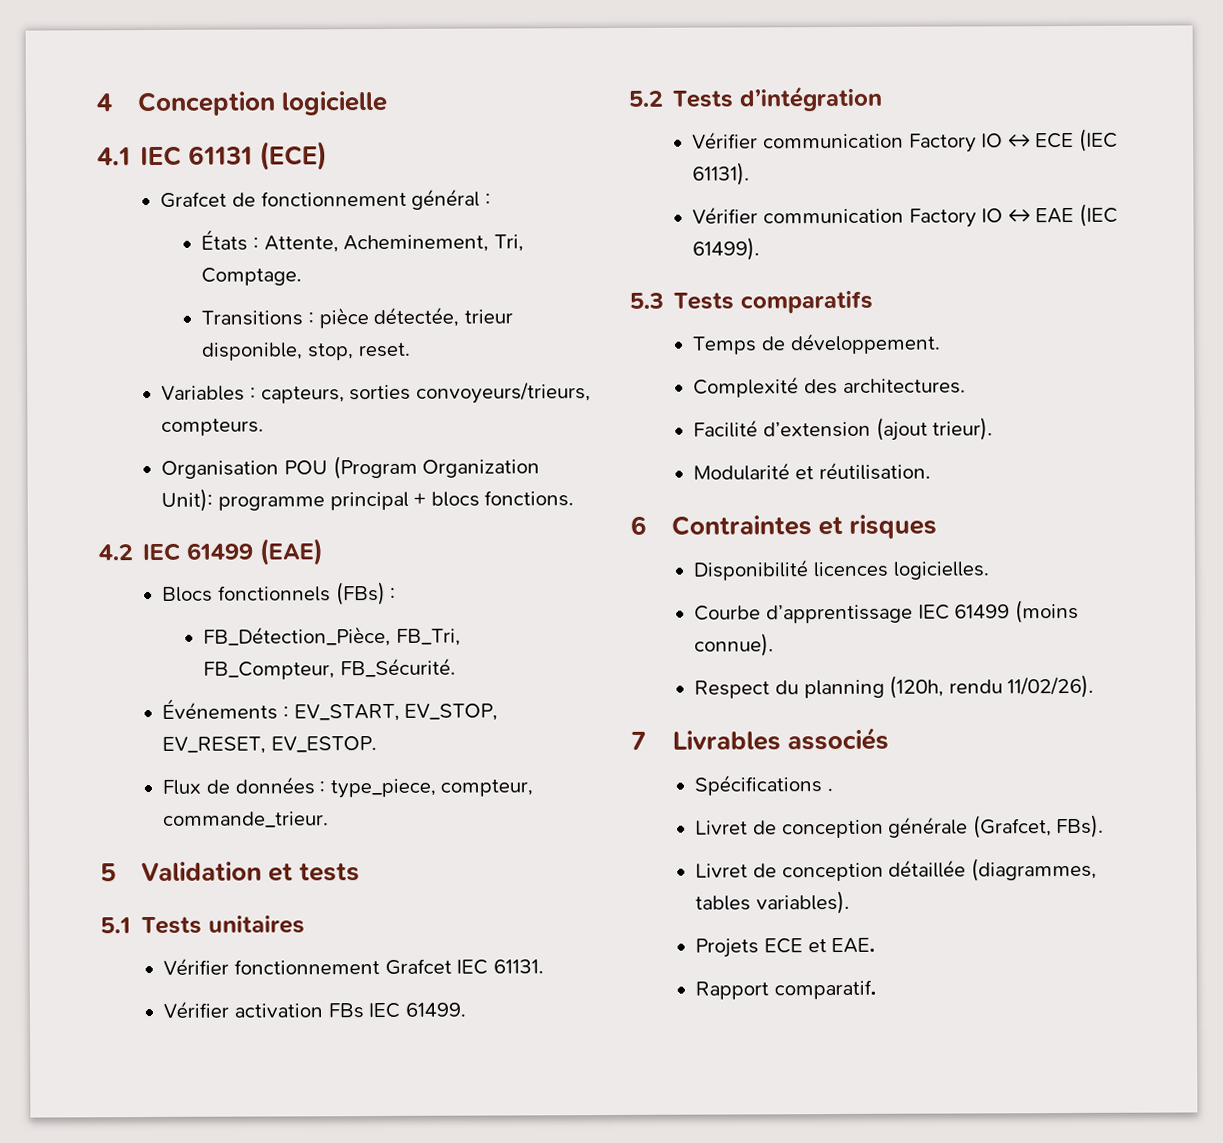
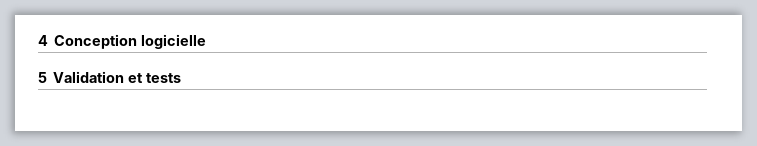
[97,141,329,171] [160,188,491,210] [201,229,524,253] [201,267,303,286] [201,306,513,329] [201,342,411,361] [161,382,591,404] [161,418,265,436] [161,455,541,480] [161,488,575,512] [98,538,324,566] [162,581,397,606] [203,625,461,647] [203,657,456,680] [162,698,499,722] [162,736,378,754] [162,776,534,799] [163,811,330,828] [100,861,360,882] [100,915,305,935] [163,957,544,975] [163,1000,466,1019] [628,85,883,112] [692,128,1118,153] [692,162,751,186] [692,203,1118,228] [692,237,761,261] [629,290,874,314] [692,332,941,355] [693,376,966,398] [693,417,994,441] [693,461,931,481] [630,514,937,539] [693,559,990,581] [694,599,1079,624] [694,633,775,657] [694,674,1095,699] [631,726,889,751] [694,774,834,796] [695,814,1105,839] [695,857,1097,882] [695,890,851,915] [695,937,876,958] [695,979,877,1000] 4.1 IEC 61131 (ECE) // Grafcet de fonctionnement général : // États : Attente, Acheminement, Tri, Comptage. // Transitions : pièce détectée, trieur disponible, stop, reset. // Variables : capteurs, sorties convoyeurs/trieurs, compteurs. // Organisation POU (Program Organization Unit): programme principal + blocs fonctions. // 4.2 IEC 61499 (EAE) // Blocs fonctionnels (FBs) : // FB_Détection_Pièce, FB_Tri, FB_Compteur, FB_Sécurité. // Événements : EV_START, EV_STOP, EV_RESET, EV_ESTOP. // Flux de données : type_piece, compteur, commande_trieur. // 5 Validation et tests // 5.1 Tests unitaires // Vérifier fonctionnement Grafcet IEC 61131. // Vérifier activation FBs IEC 61499. // 5.2 Tests d’intégration // Vérifier communication Factory IO ↔ ECE (IEC 61131). // Vérifier communication Factory IO ↔ EAE (IEC 61499). // 5.3 Tests comparatifs // Temps de développement. // Complexité des architectures. // Facilité d’extension (ajout trieur). // Modularité et réutilisation. // 6 Contraintes et risques // Disponibilité licences logicielles. // Courbe d’apprentissage IEC 61499 (moins connue). // Respect du planning (120h, rendu 11/02/26). // 7 Livrables associés // Spécifications . // Livret de conception générale (Grafcet, FBs). // Livret de conception détaillée (diagrammes, tables variables). // Projets ECE et EAE. // Rapport comparatif. -> [38,71,182,83] 5 Validation et tests

